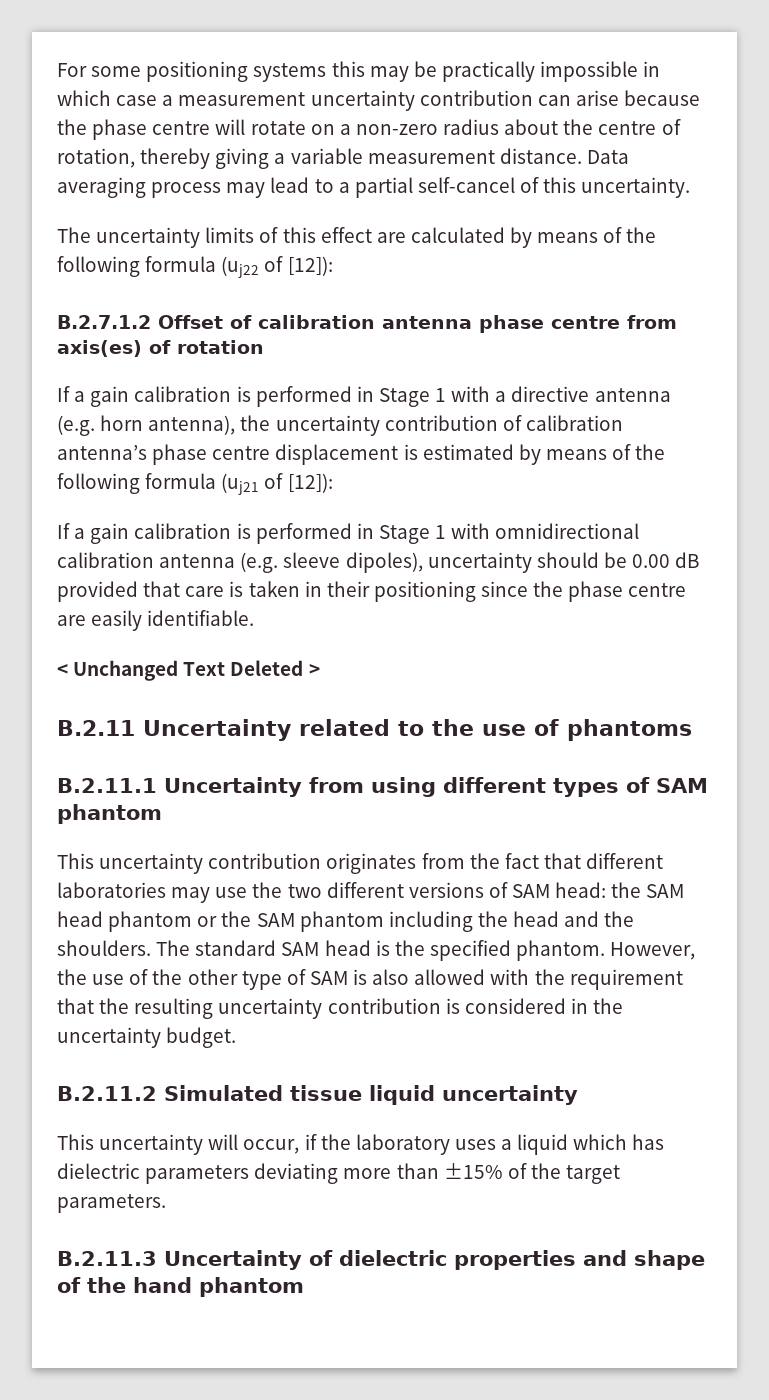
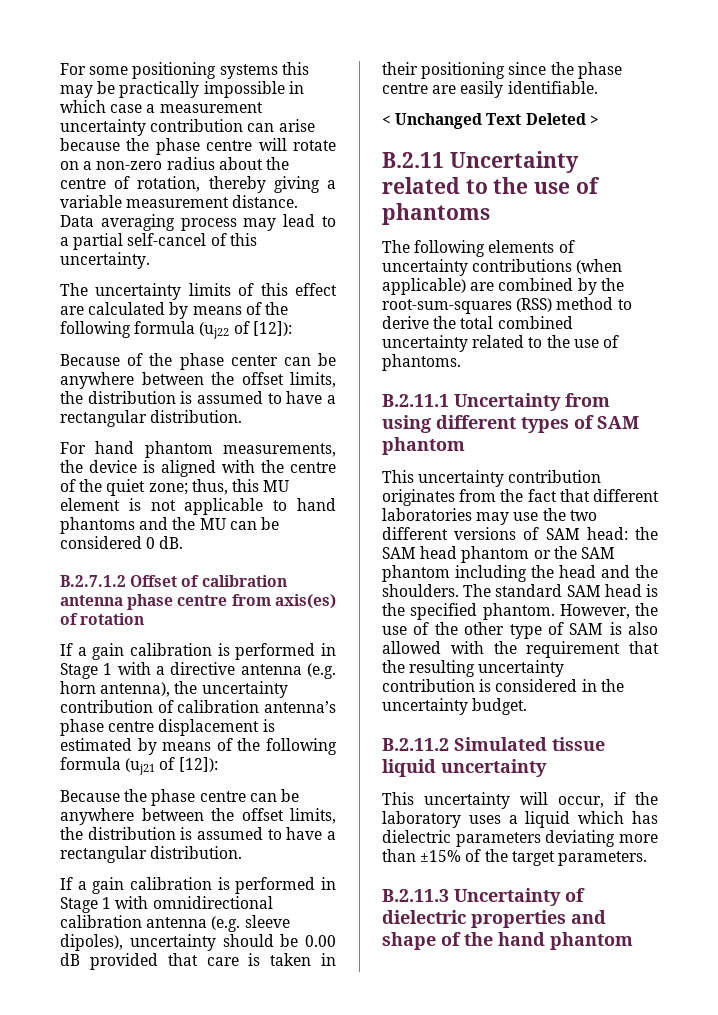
(333, 266) none -> [60,353,336,370] [60,372,336,389] [60,391,336,404] [60,410,243,427] [60,441,336,458] [60,460,336,477] [60,479,290,496] [60,498,336,515] [60,517,279,534] [60,536,184,549] // Because of the phase center can be anywhere between the offset limits, the distribution is assumed to have a rectangular distribution. // For hand phantom measurements, the device is aligned with the centre of the quiet zone; thus, this MU element is not applicable to hand phantoms and the MU can be considered 0 dB.
(333, 483) none -> [60,789,299,806] [60,808,336,825] [60,827,336,840] [60,846,243,863] // Because the phase centre can be anywhere between the offset limits, the distribution is assumed to have a rectangular distribution.
(692, 730) none -> [382,240,575,257] [382,259,623,276] [382,278,624,295] [382,297,632,314] [382,316,573,329] [382,335,619,352] [382,354,461,371] // The following elements of uncertainty contributions (when applicable) are combined by the root-sum-squares (RSS) method to derive the total combined uncertainty related to the use of phantoms.

